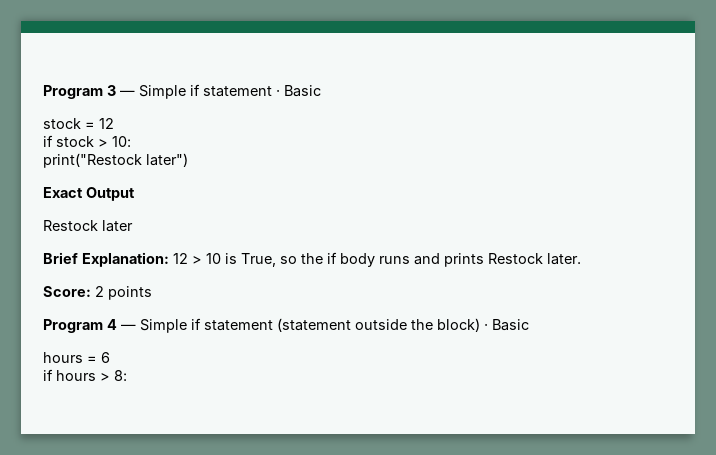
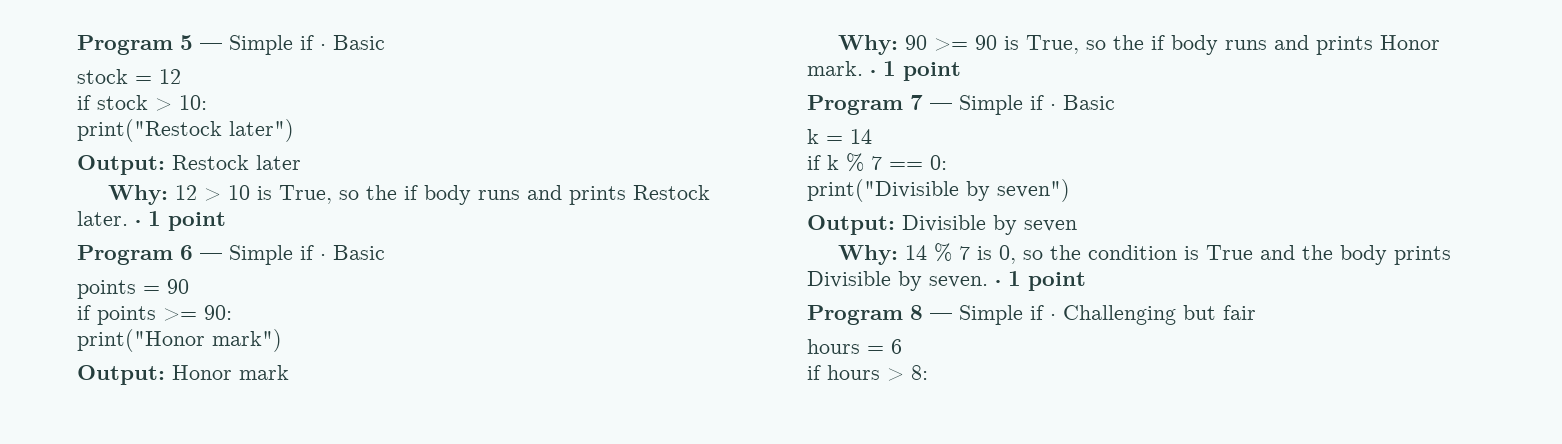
[43,84,272,99] Program 3 — Simple if statement -> [77,35,314,55] Program 5 — Simple if
[43,187,135,201] Exact Output // -> [77,155,165,175] Output:
[43,252,169,267] Brief Explanation: -> [107,185,168,205] Why:
[43,286,152,300] [43,318,529,333] // Score: 2 points // Program 4 — Simple if statement (statement outside the block) · Basic -> [135,211,226,231] [77,245,385,265] [77,279,189,299] [77,305,232,325] [77,329,282,352] [77,365,289,385] [837,35,1440,55] [807,61,961,81] [807,95,1115,115] [807,129,872,144] [807,153,947,172] [807,179,1070,202] [807,215,1077,235] [837,243,1451,265] [807,271,1086,291] [807,305,1256,325] · 1 point // Program 6 — Simple if · Basic // points = 90 // if points >= 90: // print("Honor mark") // Output: Honor mark // Why: 90 >= 90 is True, so the if body runs and prints Honor mark. · 1 point // Program 7 — Simple if · Basic // k = 14 // if k % 7 == 0: // print("Divisible by seven") // Output: Divisible by seven // Why: 14 % 7 is 0, so the condition is True and the body prints Divisible by seven. · 1 point // Program 8 — Simple if · Challenging but fair

